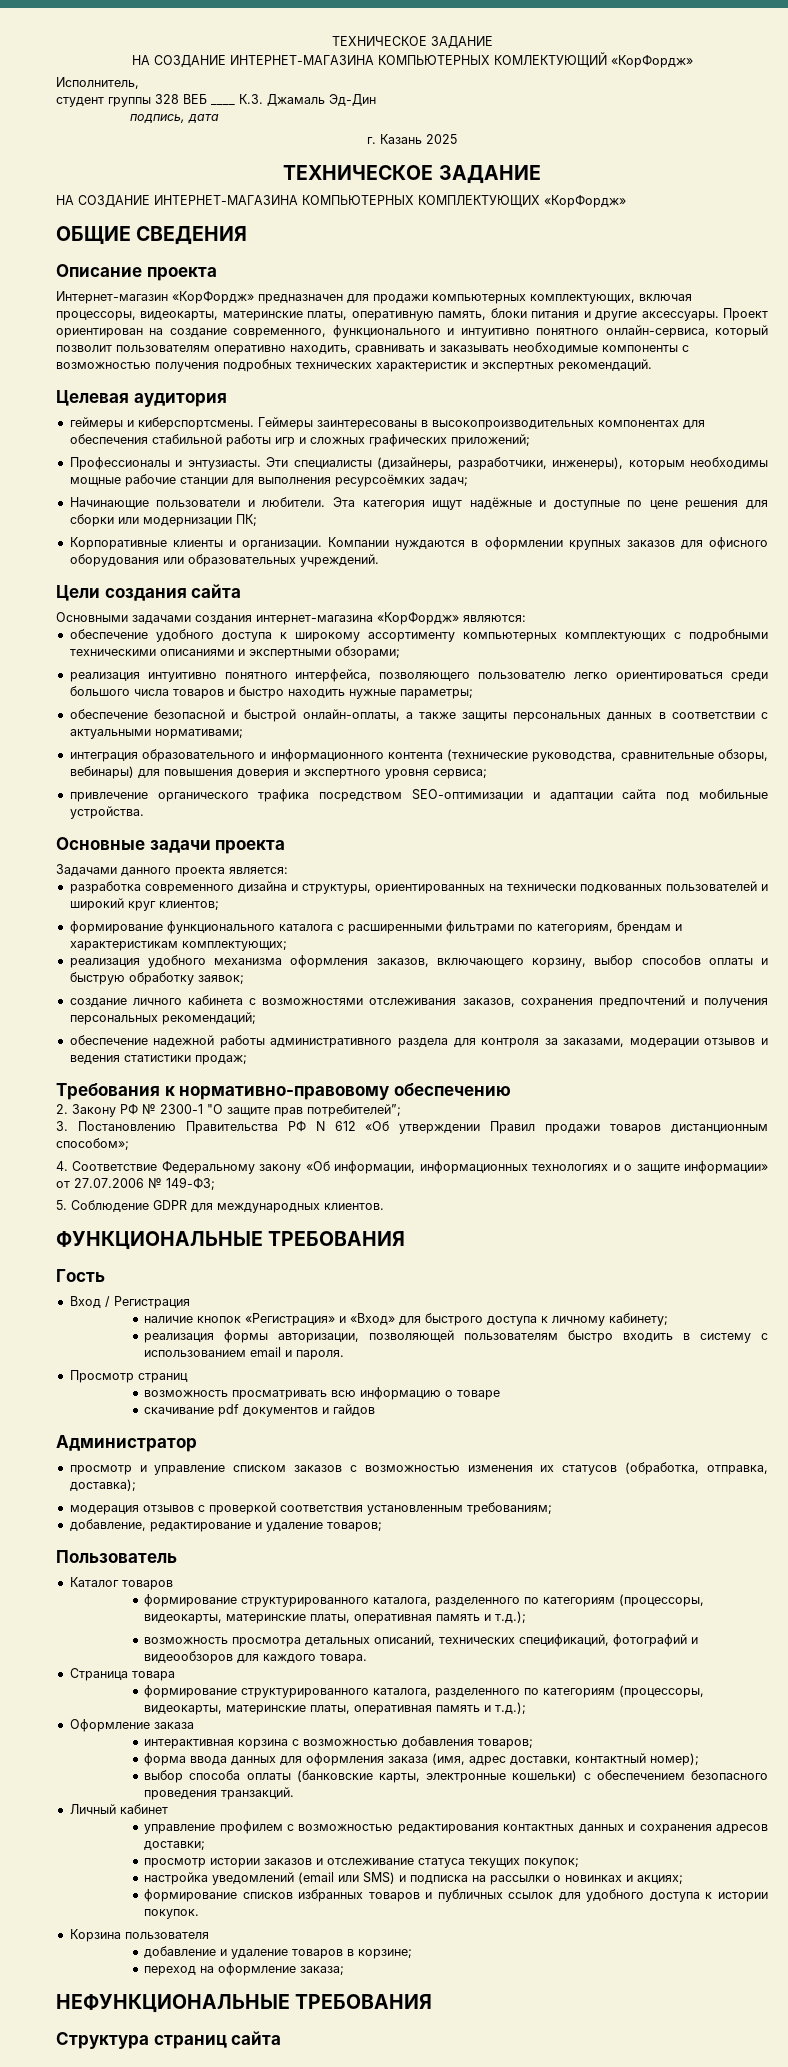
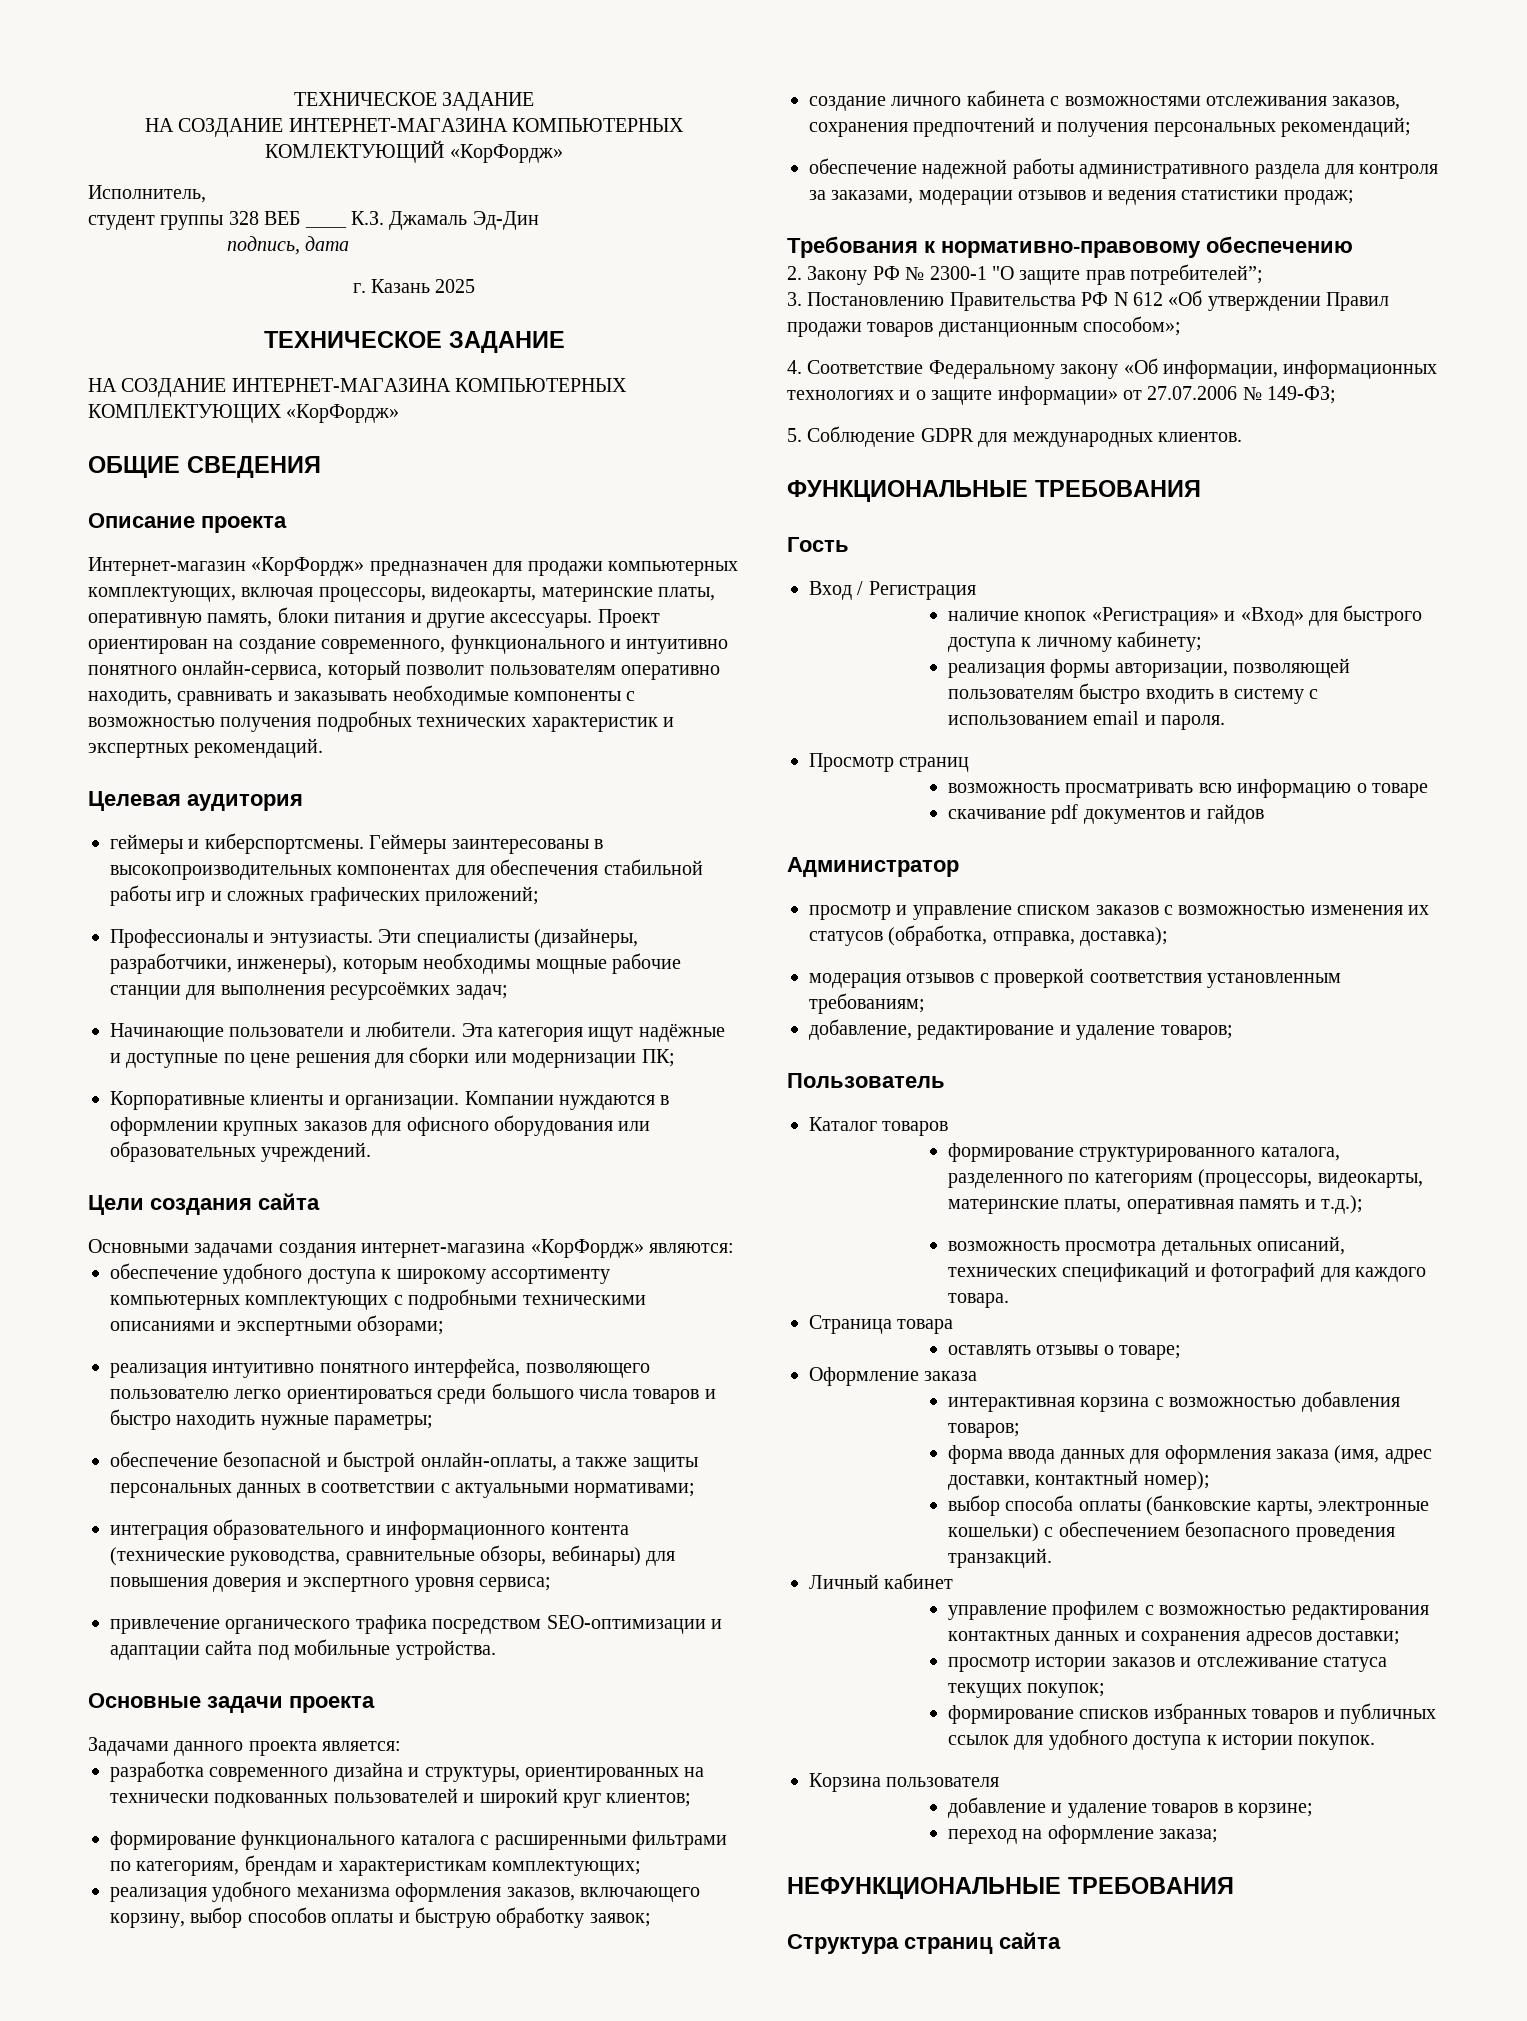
[519,1634,699,1647] [144,1651,234,1664] спецификаций, фотографий и видеообзоров -> [1062,1262,1316,1282] спецификаций и фотографий
[144,1685,705,1698] [144,1702,527,1715] формирование структурированного каталога, разделенного по категориям (процессоры, видеокарты, материнские платы, оперативная память и т.д.); -> [947,1345,1182,1360] оставлять отзывы о товаре;
[144,1872,684,1885] // настройка уведомлений (email или SMS) и подписка на рассылки о новинках и акциях; -> (1106, 1690) none

